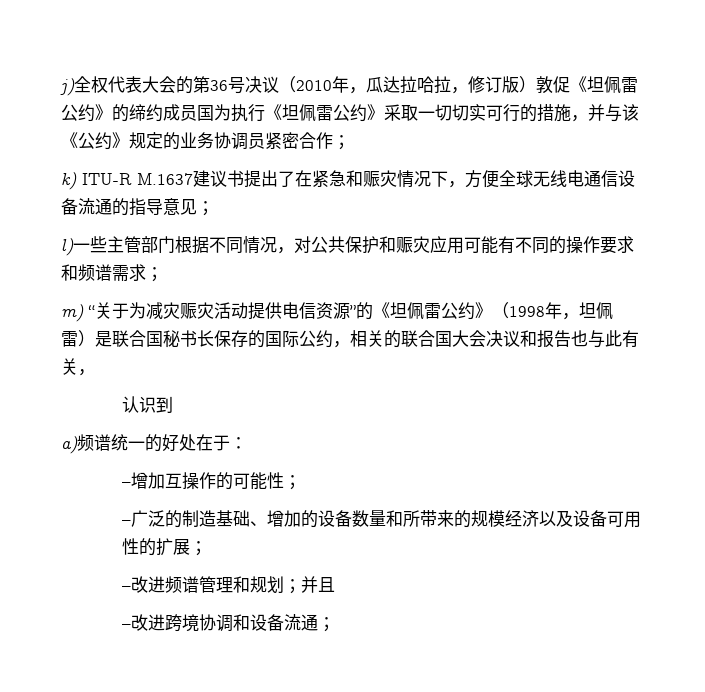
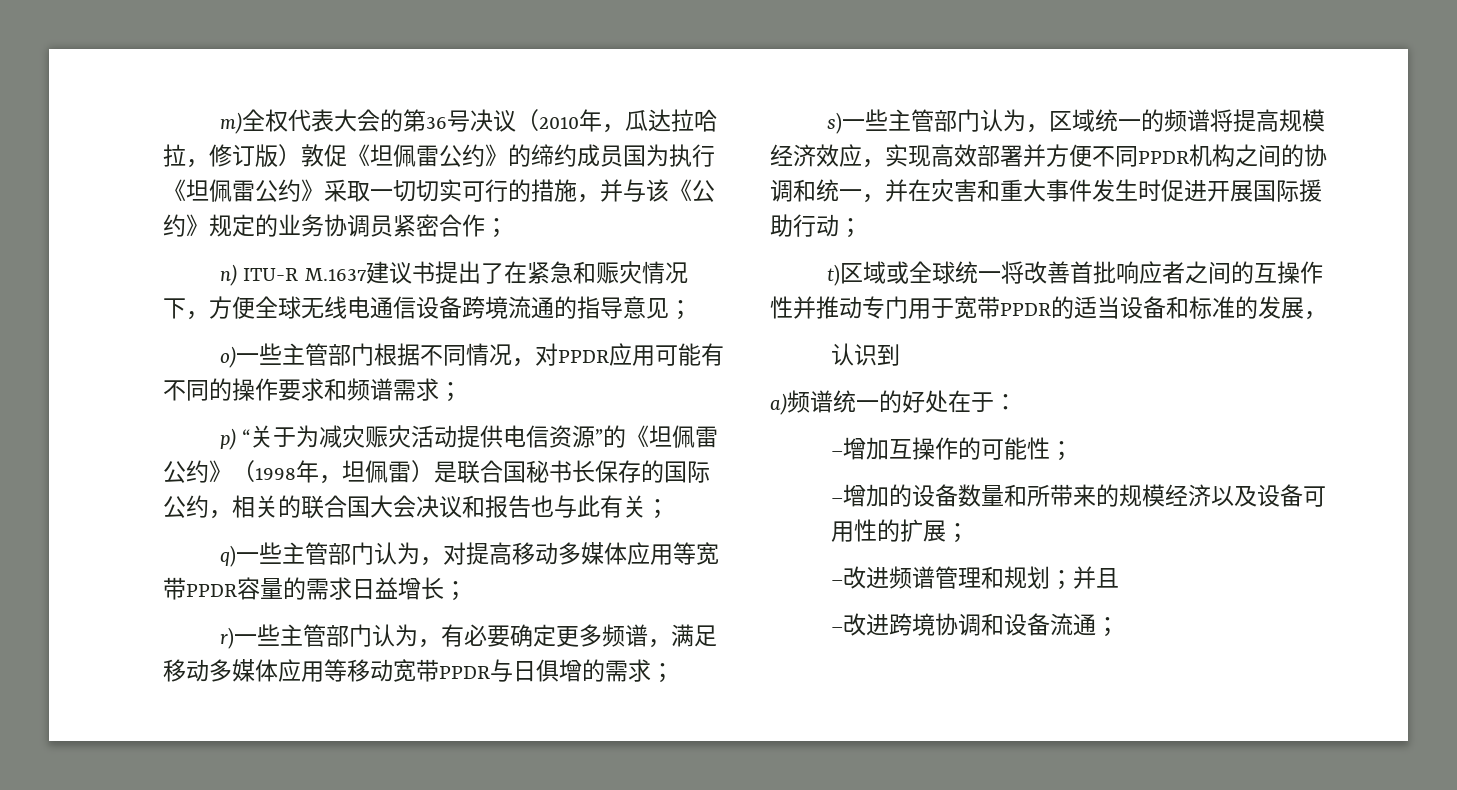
[60,78,75,96] j) -> [220,112,243,134] m)
[61,172,77,190] k) -> [220,264,238,286] n)
(78, 206) none -> [462,296,508,319] 跨境
[61,238,74,256] l) -> [220,346,237,368] o)
[311,236,430,254] 公共保护和赈灾 -> [558,350,610,363] PPDR
[61,304,84,322] m) -> [220,428,237,450] p)
(78, 366) none -> [646,499,669,519] [220,542,720,567] [163,577,467,601] [220,624,718,649] [163,659,674,683] [827,109,1326,134] [770,144,1327,168] [770,179,1322,203] [770,214,862,238] [827,261,1324,286] [770,296,1304,319] ； // q)一些主管部门认为，对提高移动多媒体应用等宽带PPDR容量的需求日益增长； // r)一些主管部门认为，有必要确定更多频谱，满足移动多媒体应用等移动宽带PPDR与日俱增的需求； // s)一些主管部门认为，区域统一的频谱将提高规模经济效应，实现高效部署并方便不同PPDR机构之间的协调和统一，并在灾害和重大事件发生时促进开展国际援助行动； // t)区域或全球统一将改善首批响应者之间的互操作性并推动专门用于宽带PPDR的适当设备和标准的发展
[130,510,267,528] 广泛的制造基础、 -> (843, 501) none

